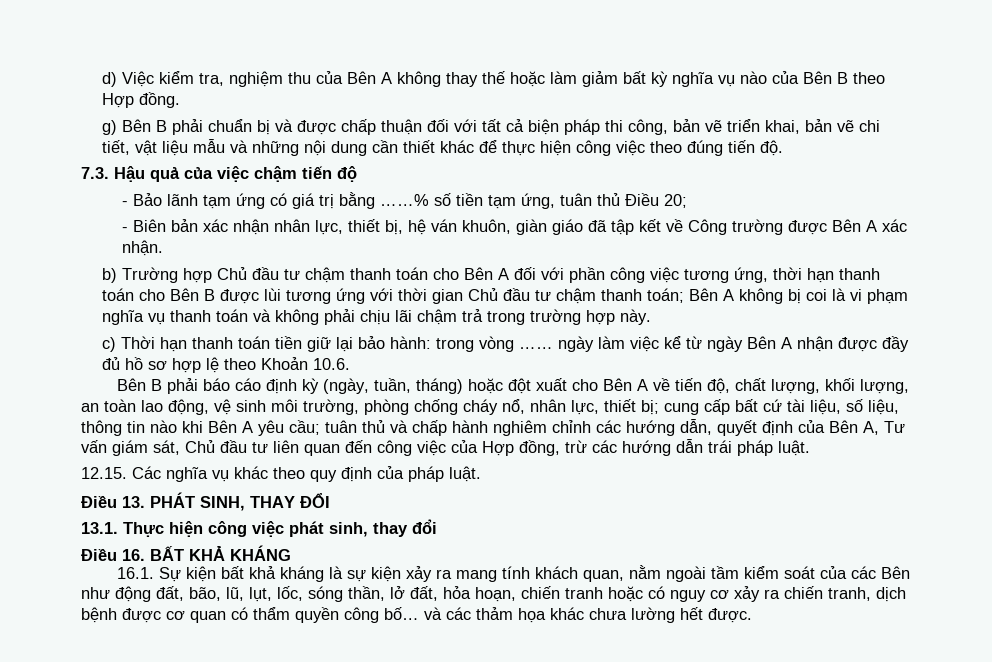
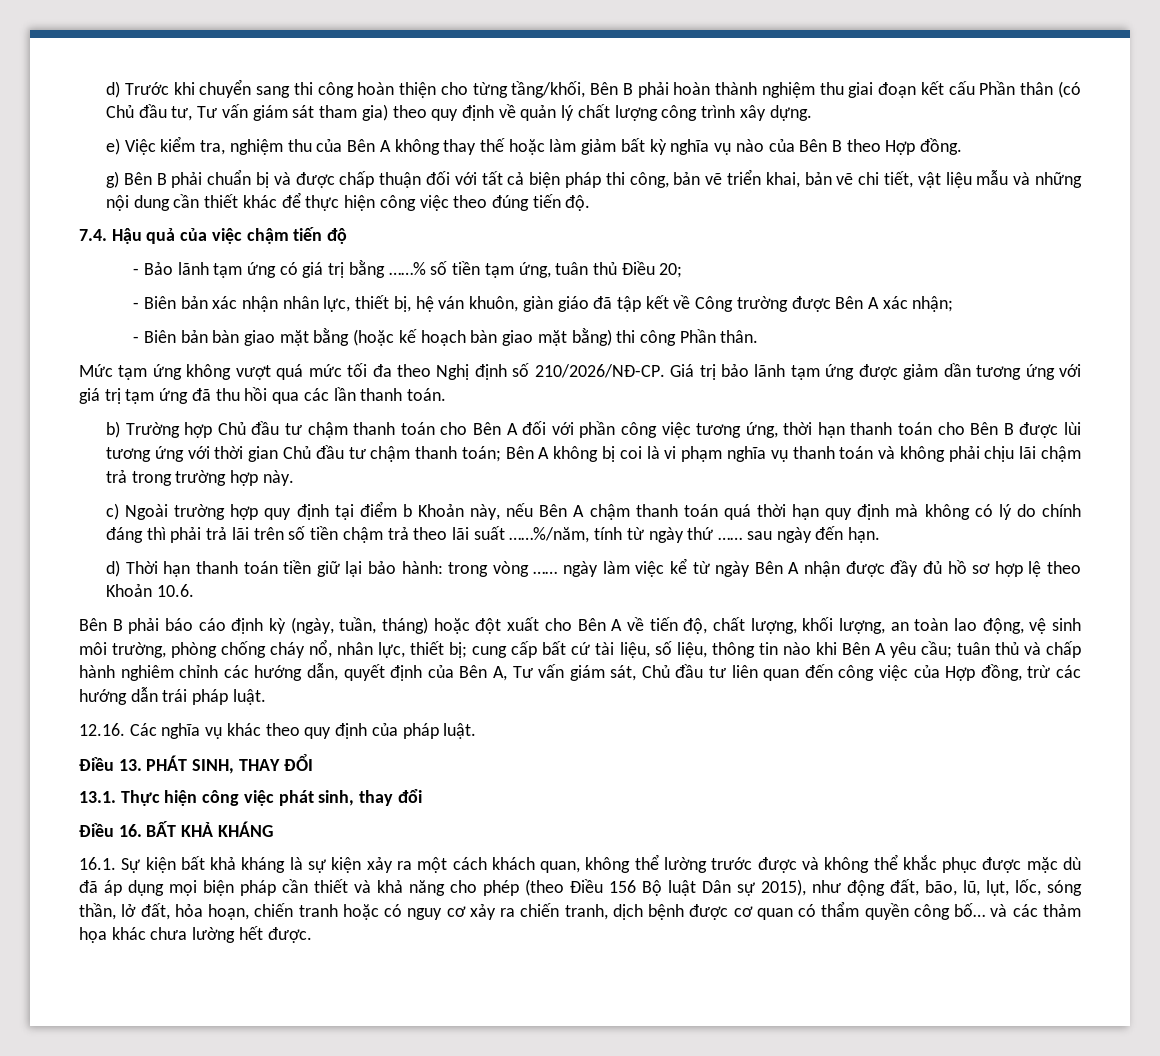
[101,72,117,87] d) -> [106,79,1082,98] [106,104,812,121] [106,138,121,155] d) Trước khi chuyển sang thi công hoàn thiện cho từng tầng/khối, Bên B phải hoàn thành nghiệm thu giai đoạn kết cấu Phần thân (có Chủ đầu tư, Tư vấn giám sát tham gia) theo quy định về quản lý chất lượng công trình xây dựng. // e)
[81,167,109,179] 7.3. -> [79,229,107,241] 7.4.
[122,240,164,256] nhận. -> [912,296,954,312] [133,328,759,346] [79,363,1082,380] [79,387,446,404] nhận; // - Biên bản bàn giao mặt bằng (hoặc kế hoạch bàn giao mặt bằng) thi công Phần thân. // Mức tạm ứng không vượt quá mức tối đa theo Nghị định số 210/2026/NĐ-CP. Giá trị bảo lãnh tạm ứng được giảm dần tương ứng với giá trị tạm ứng đã thu hồi qua các lần thanh toán.
(116, 344) none -> [125,501,1081,520] [106,526,880,543] [106,560,121,577] Ngoài trường hợp quy định tại điểm b Khoản này, nếu Bên A chậm thanh toán quá thời hạn quy định mà không có lý do chính đáng thì phải trả lãi trên số tiền chậm trả theo lãi suất ……%/năm, tính từ ngày thứ …… sau ngày đến hạn. // d)
[81,467,127,479] 12.15. -> [79,723,125,736] 12.16.
[456,565,911,582] mang tính khách quan, nằm ngoài tầm kiểm soát của các Bên -> [417,854,1082,873] [79,879,806,896] một cách khách quan, không thể lường trước được và không thể khắc phục được mặc dù đã áp dụng mọi biện pháp cần thiết và khả năng cho phép (theo Điều 156 Bộ luật Dân sự 2015),

